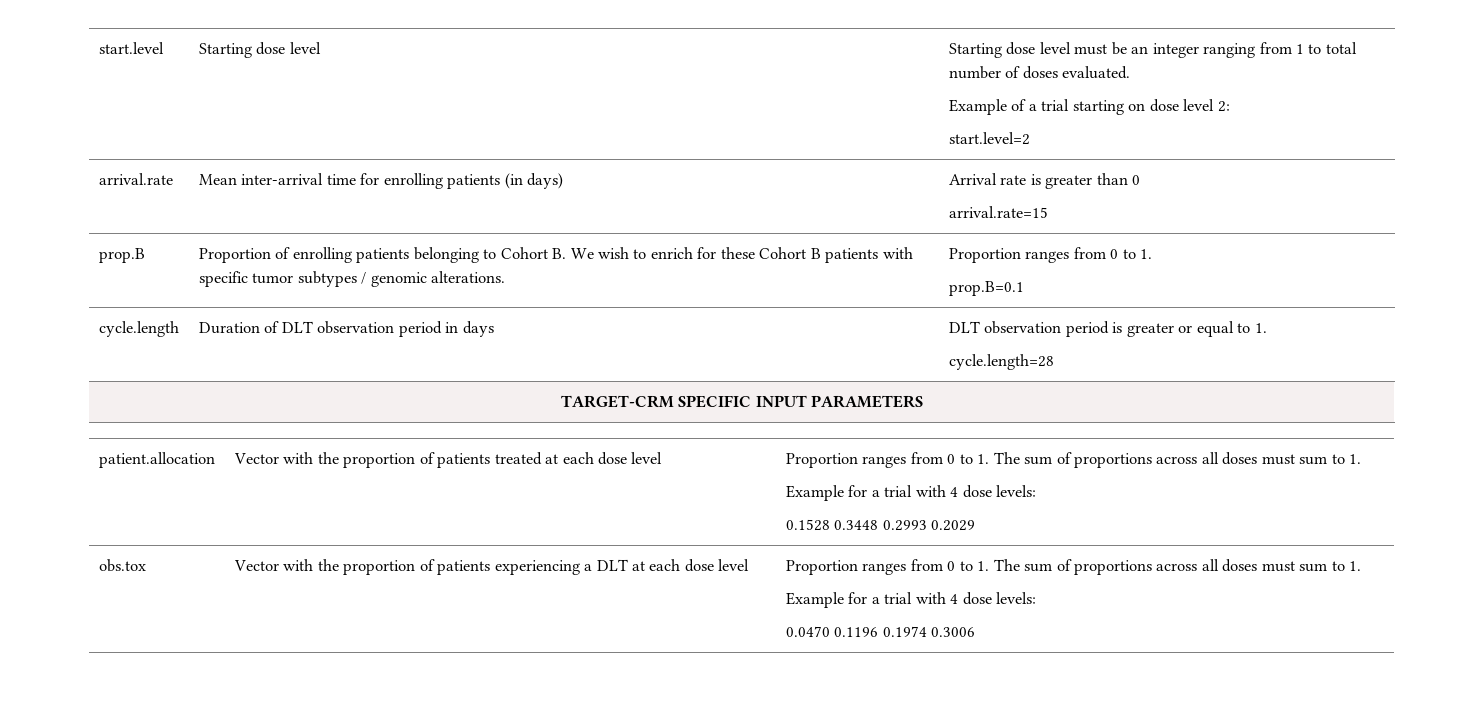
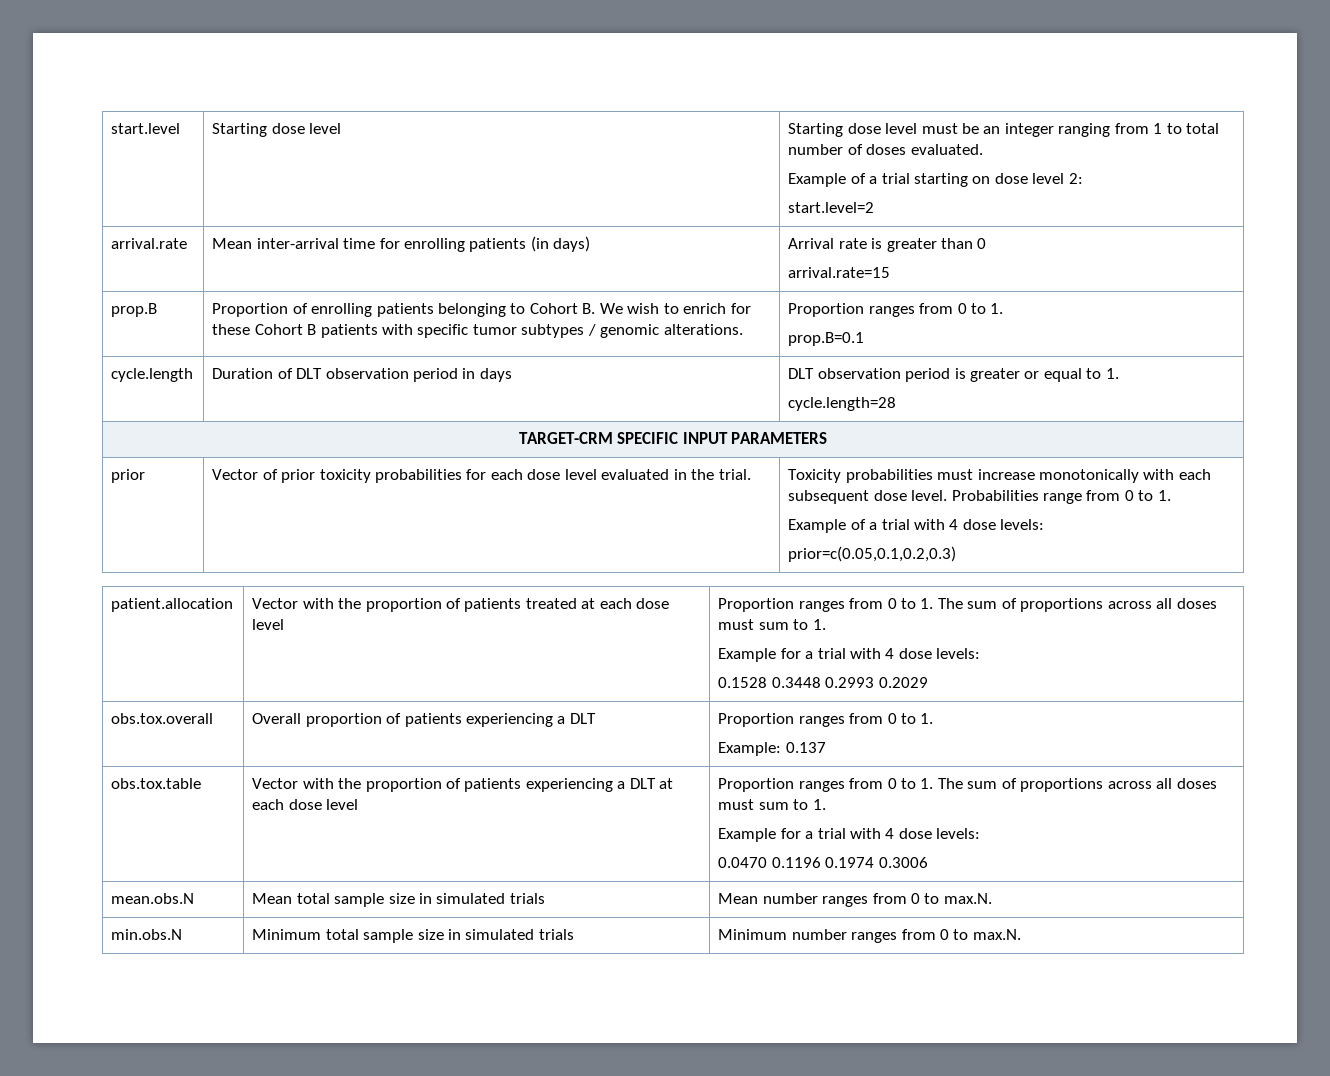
(924, 401) none -> [111,469,146,483] [212,469,751,483] [788,469,1211,483] [788,490,1171,504] [788,519,1045,533] [788,546,957,562] // prior | Vector of prior toxicity probabilities for each dose level evaluated in the trial. | Toxicity probabilities must increase monotonically with each subsequent dose level. Probabilities range from 0 to 1. // Example of a trial with 4 dose levels: // prior=c(0.05,0.1,0.2,0.3)
[98,559,146,572] obs.tox -> [111,713,214,724] [252,713,596,727] [718,713,934,727] [718,742,826,756] [111,778,202,789] obs.tox.overall | Overall proportion of patients experiencing a DLT | Proportion ranges from 0 to 1. // Example: 0.137 // obs.tox.table
(976, 632) none -> [111,893,195,904] [252,893,545,907] [718,893,992,907] [111,929,183,940] [252,929,574,943] [718,929,1021,943] // mean.obs.N | Mean total sample size in simulated trials | Mean number ranges from 0 to max.N. // min.obs.N | Minimum total sample size in simulated trials | Minimum number ranges from 0 to max.N.

